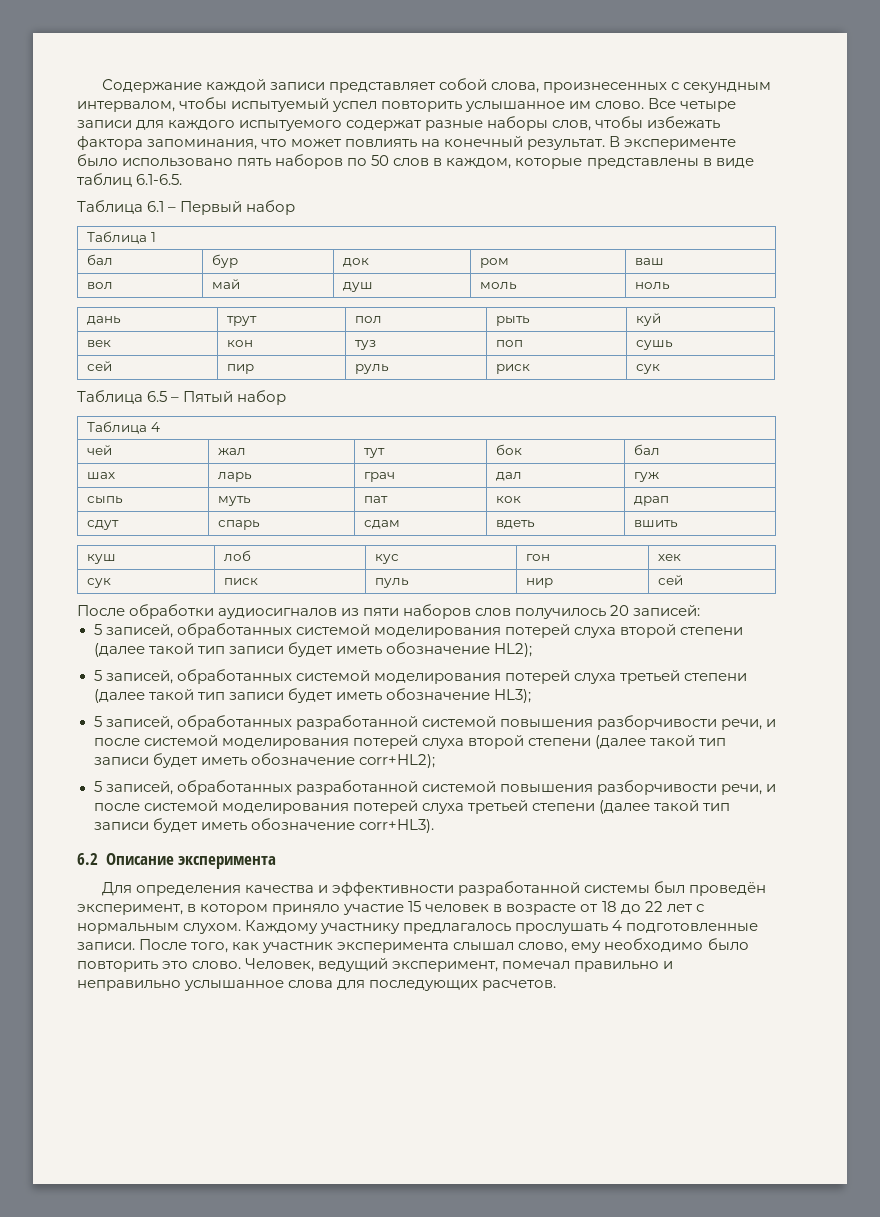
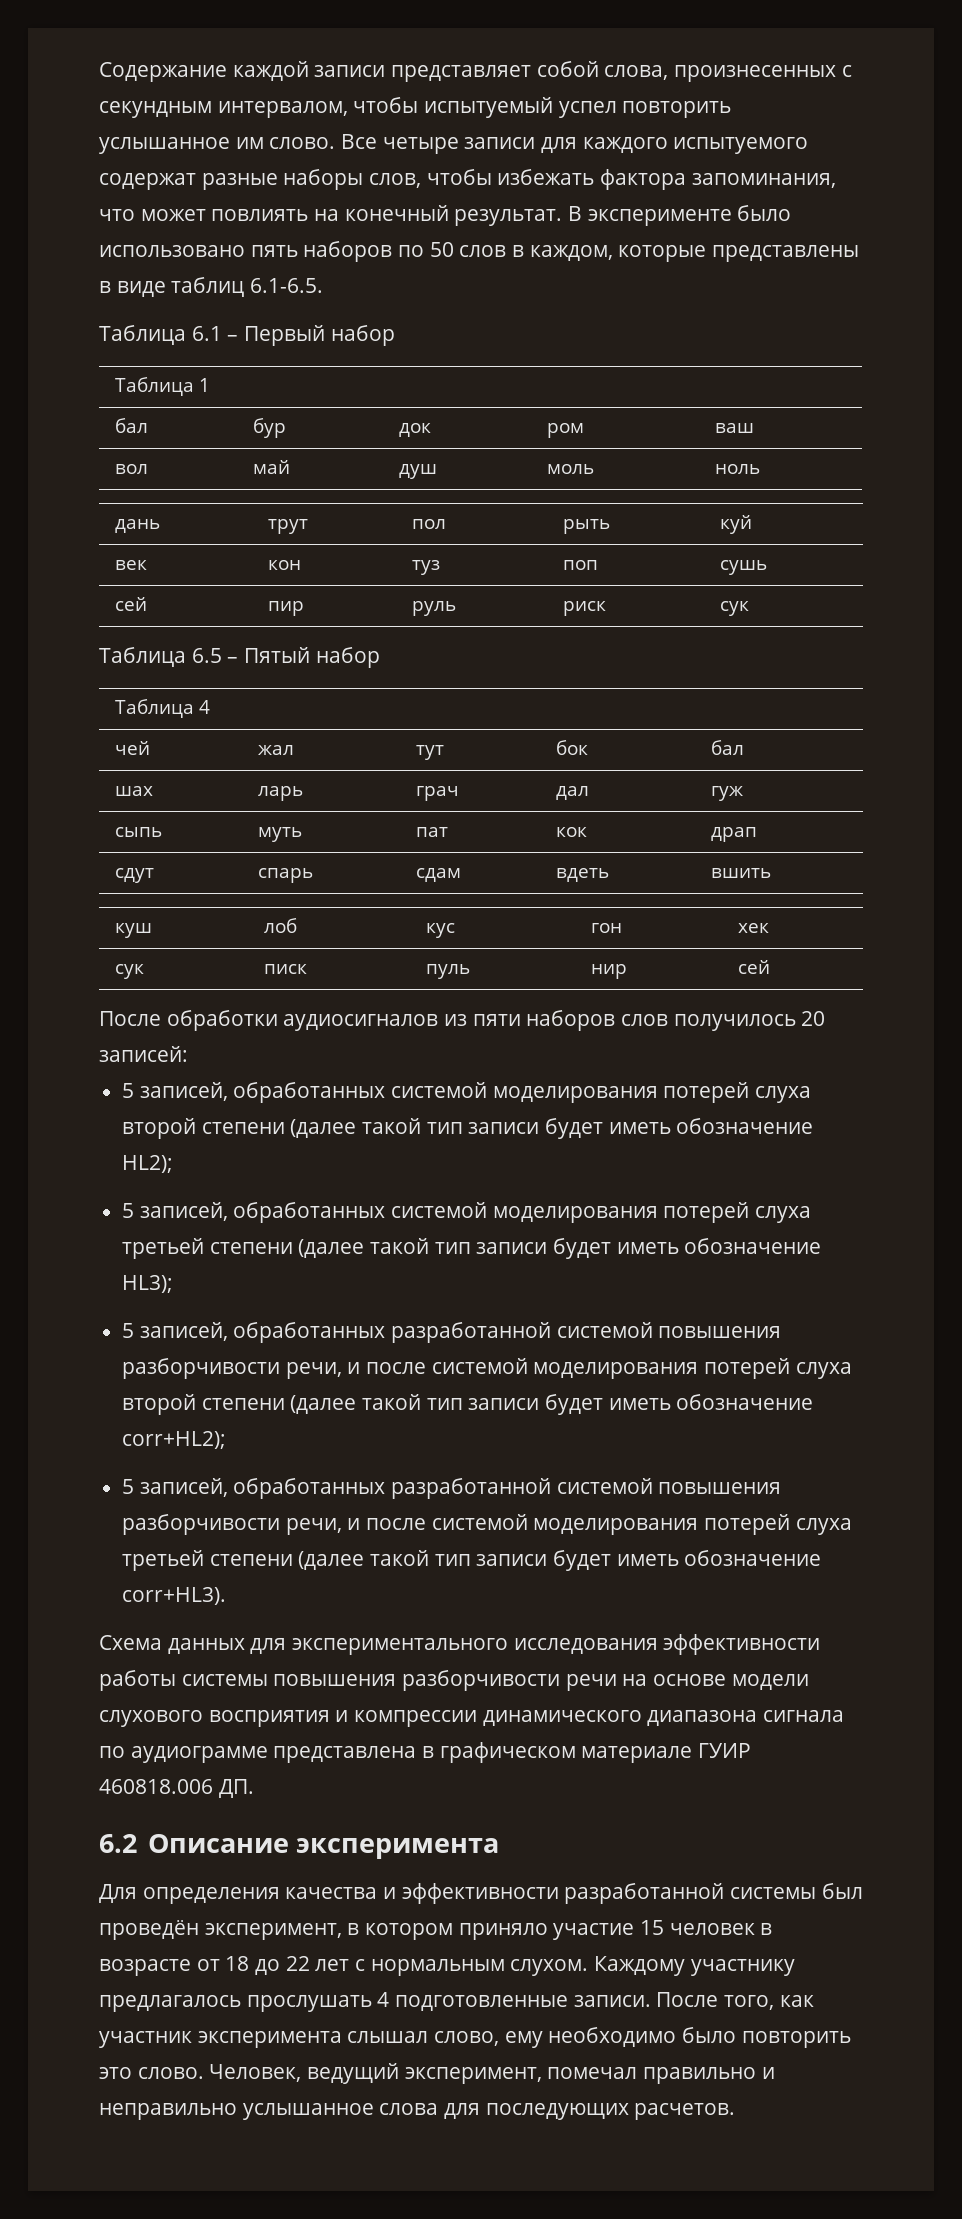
(434, 826) none -> [99,1634,821,1655] [99,1670,809,1691] [99,1710,845,1727] [99,1742,752,1763] [99,1779,254,1798] // Схема данных для экспериментального исследования эффективности работы системы повышения разборчивости речи на основе модели слухового восприятия и компрессии динамического диапазона сигнала по аудиограмме представлена в графическом материале ГУИР 460818.006 ДП.

